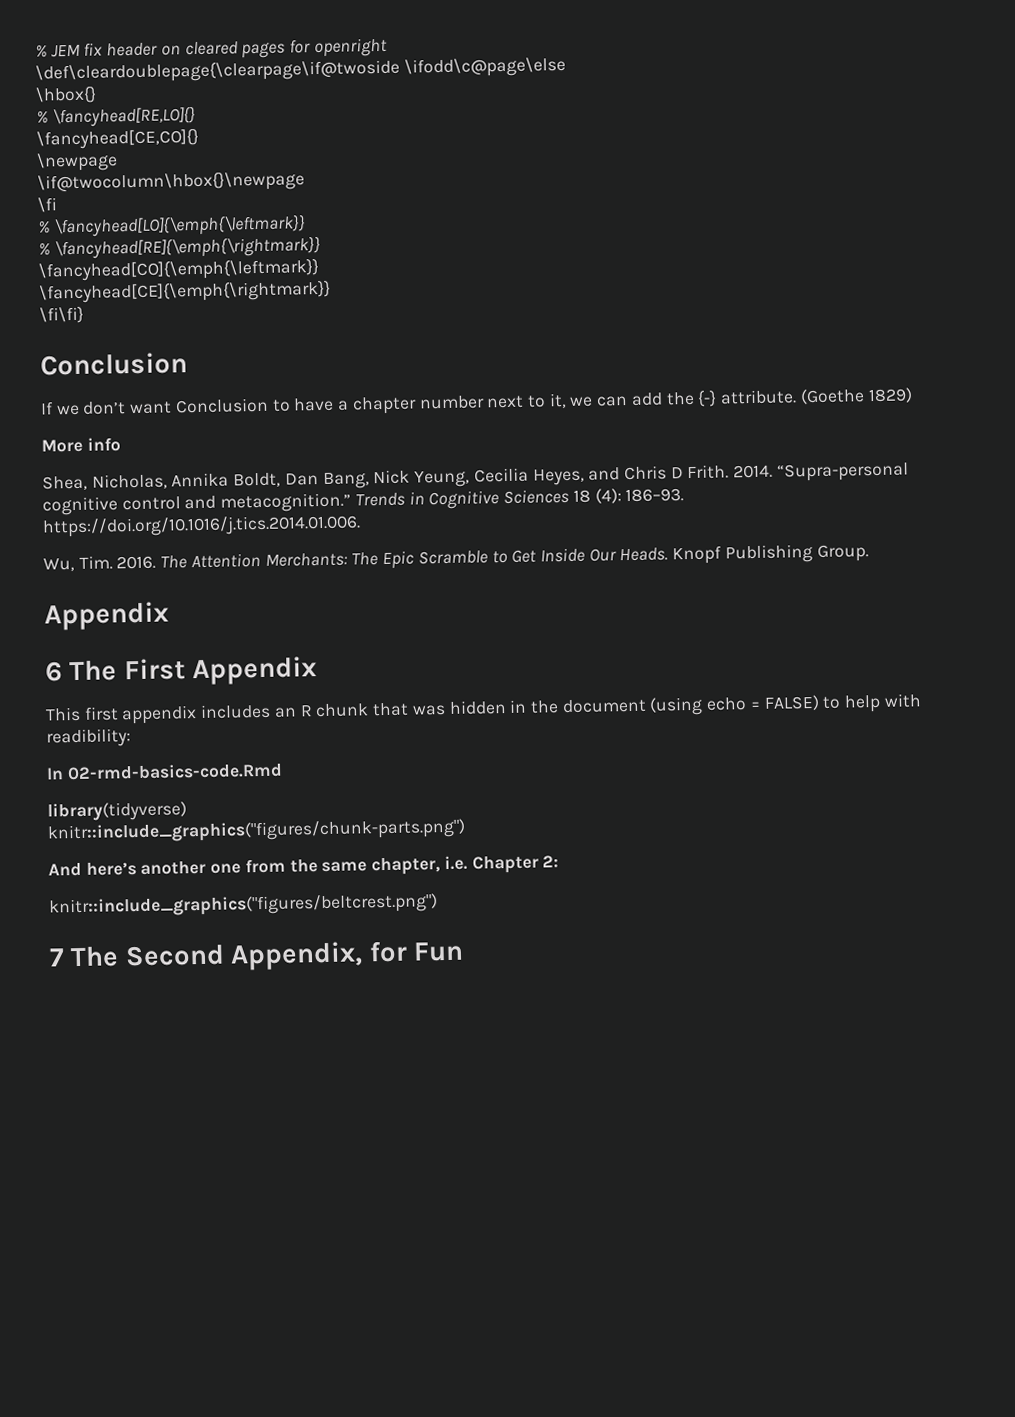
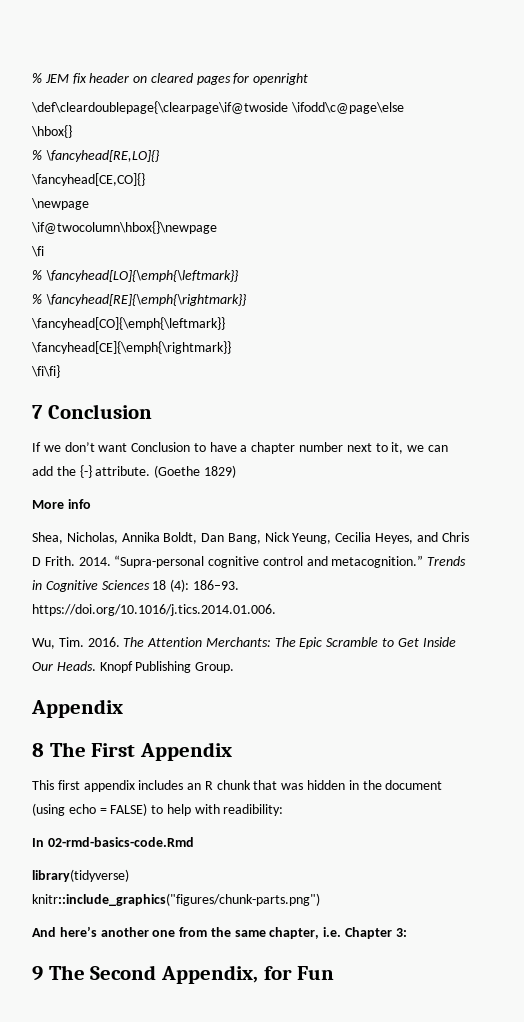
(84, 314) none -> [32,405,43,419] 7
[45,661,63,682] 6 -> [32,743,44,757] 8
[542,855,560,868] [49,893,438,918] [49,948,65,967] 2: // knitr::include_graphics("figures/beltcrest.png") // 7 -> [395,928,407,937] [32,966,43,981] 3: // 9

